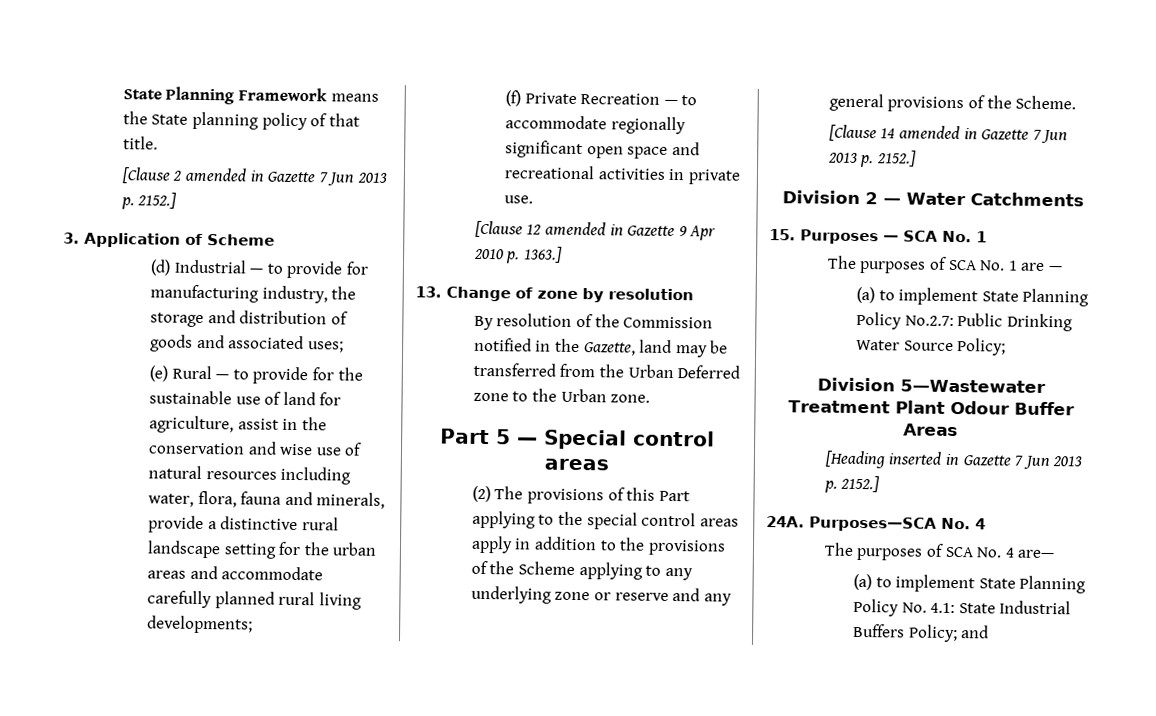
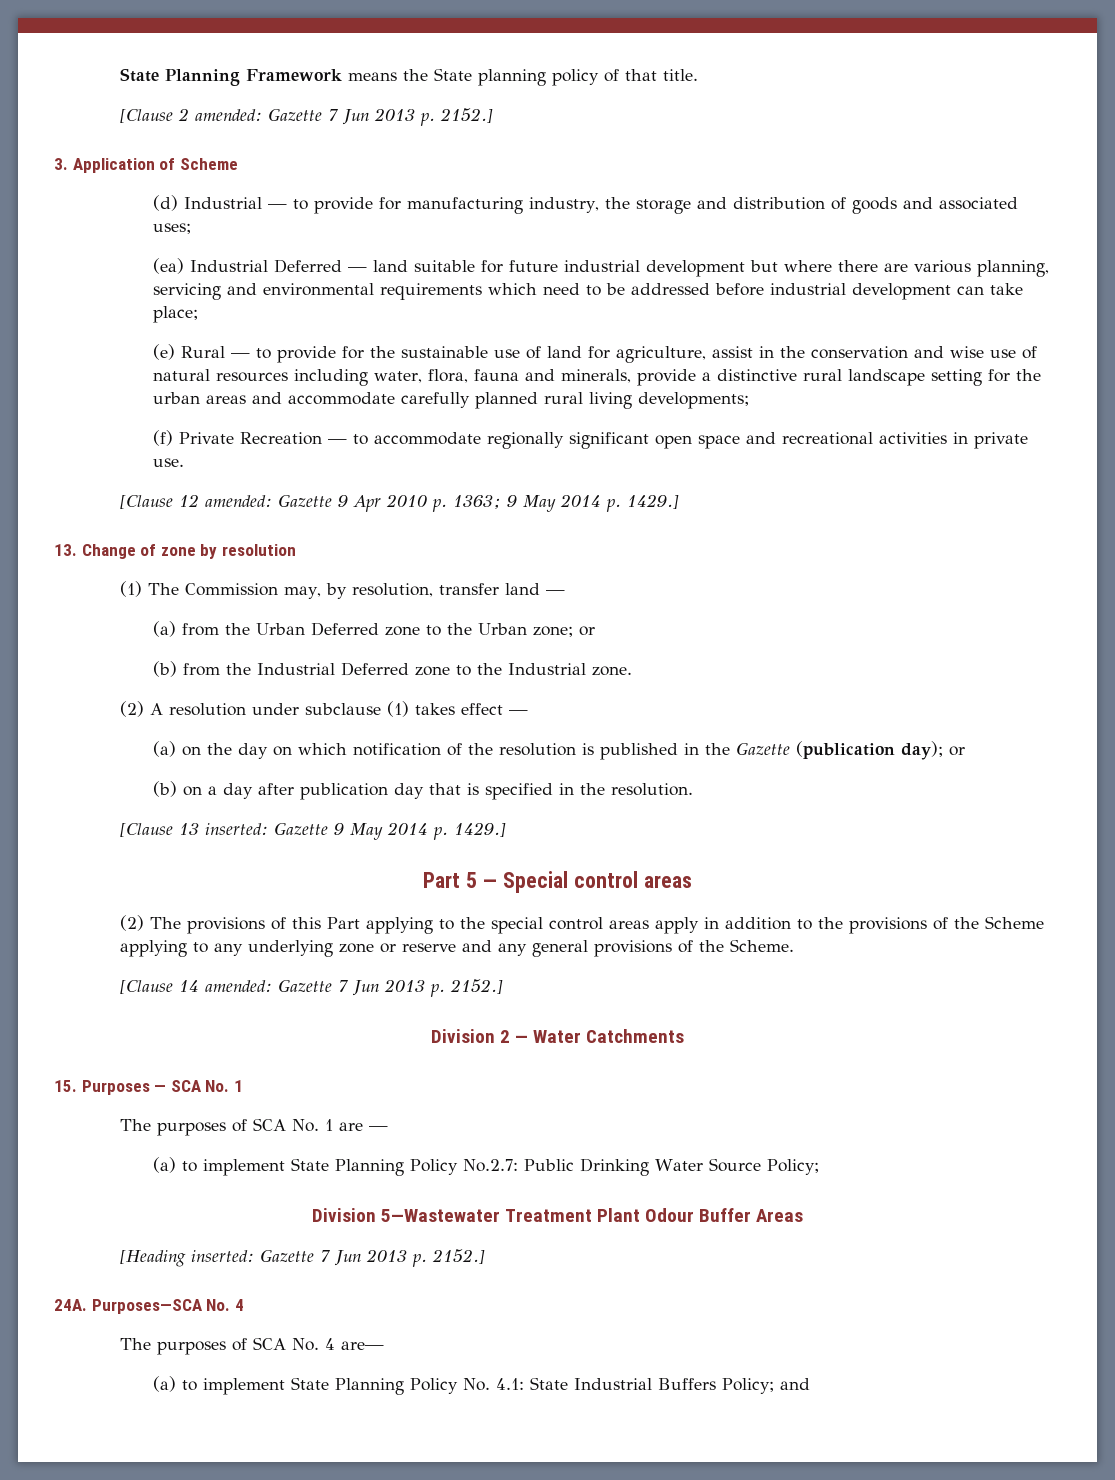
[184,167,264,183] amended in -> [194,109,262,121] amended:
(344, 347) none -> [152,258,1049,277] [152,283,1023,300] [152,306,198,323] // (ea) Industrial Deferred — land suitable for future industrial development but where there are various planning, servicing and environmental requirements which need to be addressed before industrial development can take place;
[544,221,624,237] amended in -> [204,495,272,507] amended:
[523,246,563,263] 1363.] -> [452,494,679,512] 1363; 9 May 2014 p. 1429.]
[473,313,714,331] [473,337,729,358] [472,362,556,377] By resolution of the Commission notified in the Gazette, land may be transferred -> [119,581,565,599] [152,621,176,637] (1) The Commission may, by resolution, transfer land — // (a)
[610,394,651,403] zone. -> [532,626,595,637] [152,661,632,677] [119,701,528,717] [152,741,965,760] [152,781,693,800] [119,822,506,840] zone; or // (b) from the Industrial Deferred zone to the Industrial zone. // (2) A resolution under subclause (1) takes effect — // (a) on the day on which notification of the resolution is published in the Gazette (publication day); or // (b) on a day after publication day that is specified in the resolution. // [Clause 13 inserted: Gazette 9 May 2014 p. 1429.]
[898,125,978,141] amended in -> [204,980,272,992] amended:
[888,451,959,466] inserted in -> [190,1250,254,1262] inserted:

